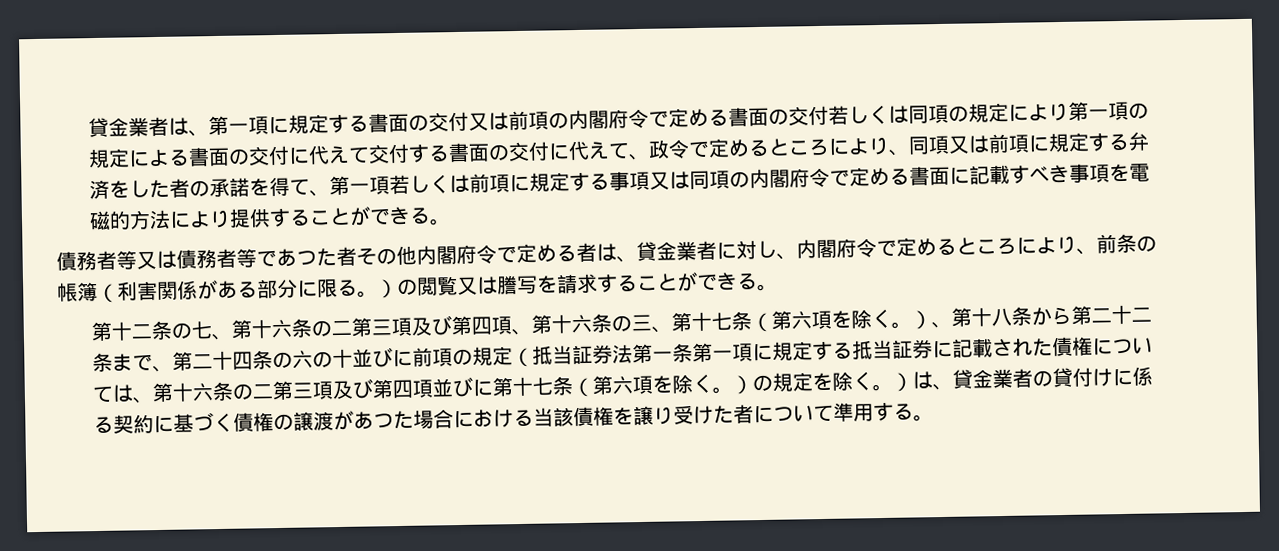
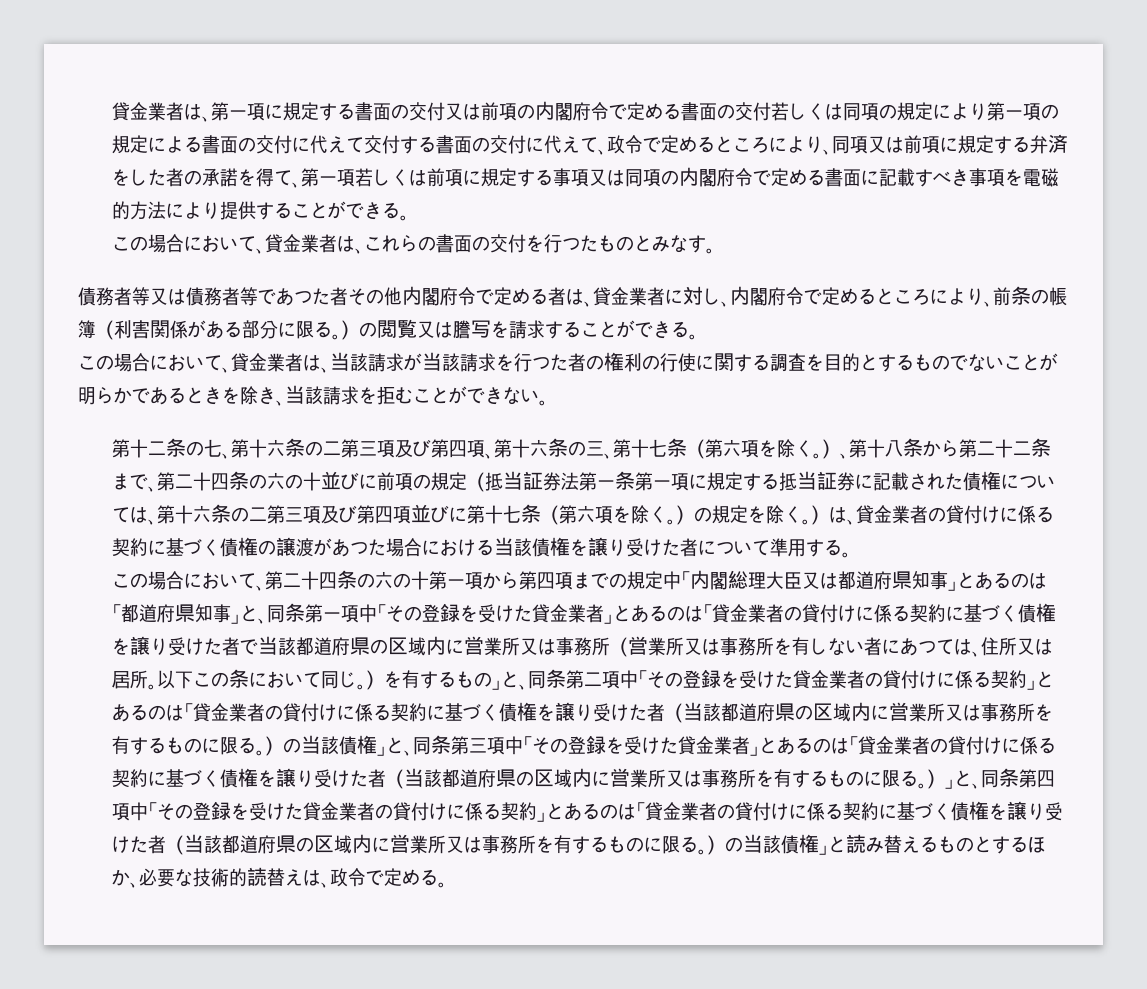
(452, 222) none -> [112,234,716,254] // この場合において、貸金業者は、これらの書面の交付を行つたものとみなす。
(778, 287) none -> [78,352,1058,373] [78,385,548,406] // この場合において、貸金業者は、当該請求が当該請求を行つた者の権利の行使に関する調査を目的とするものでないことが明らかであるときを除き、当該請求を拒むことができない。
(935, 418) none -> [112,570,1048,591] [112,603,1057,624] [112,636,1054,657] [112,669,1055,690] [112,702,1054,723] [112,735,1057,756] [112,768,1056,789] [112,801,1064,822] [112,834,1047,855] [112,867,448,888] // この場合において、第二十四条の六の十第一項から第四項までの規定中「内閣総理大臣又は都道府県知事」とあるのは「都道府県知事」と、同条第一項中「その登録を受けた貸金業者」とあるのは「貸金業者の貸付けに係る契約に基づく債権を譲り受けた者で当該都道府県の区域内に営業所又は事務所（営業所又は事務所を有しない者にあつては、住所又は居所。以下この条において同じ。）を有するもの」と、同条第二項中「その登録を受けた貸金業者の貸付けに係る契約」とあるのは「貸金業者の貸付けに係る契約に基づく債権を譲り受けた者（当該都道府県の区域内に営業所又は事務所を有するものに限る。）の当該債権」と、同条第三項中「その登録を受けた貸金業者」とあるのは「貸金業者の貸付けに係る契約に基づく債権を譲り受けた者（当該都道府県の区域内に営業所又は事務所を有するものに限る。）」と、同条第四項中「その登録を受けた貸金業者の貸付けに係る契約」とあるのは「貸金業者の貸付けに係る契約に基づく債権を譲り受けた者（当該都道府県の区域内に営業所又は事務所を有するものに限る。）の当該債権」と読み替えるものとするほか、必要な技術的読替えは、政令で定める。

